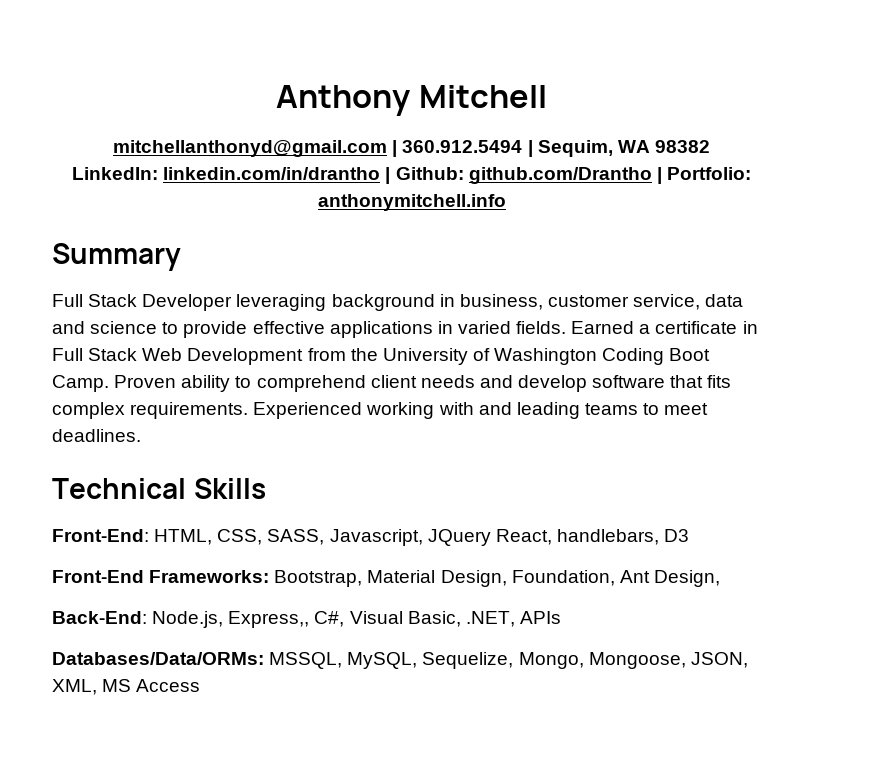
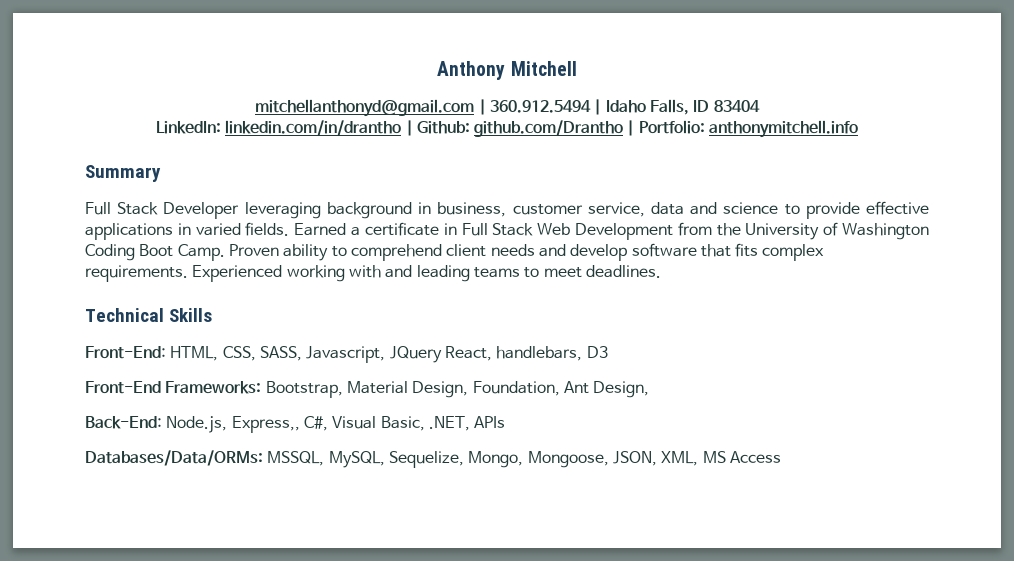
[537,140,710,157] Sequim, WA 98382 -> [605,99,760,115] Idaho Falls, ID 83404

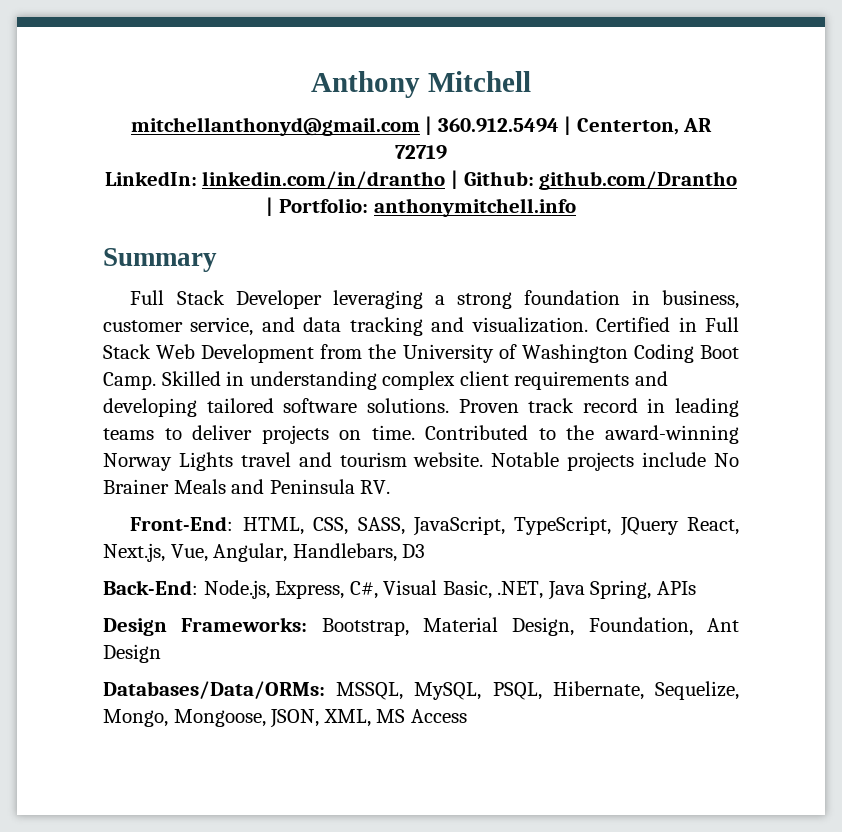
[605,99,760,115] Idaho Falls, ID 83404 -> [576,118,713,135] [395,145,447,160] Centerton, AR 72719
[326,202,412,219] background -> [434,290,620,309] a strong foundation
[650,201,929,219] [85,222,439,240] data and science to provide effective applications in varied fields. Earned a certificate -> [261,317,671,336] and data tracking and visualization. Certified
[228,243,825,261] [85,265,661,282] [85,308,213,322] [85,346,608,363] [85,381,161,394] Proven ability to comprehend client needs and develop software that fits complex requirements. Experienced working with and leading teams to meet deadlines. // Technical Skills // Front-End: HTML, CSS, SASS, Javascript, JQuery React, handlebars, D3 // Front-End -> [161,371,668,390] [103,398,739,417] [103,425,739,444] [103,452,740,471] [103,479,391,494] [130,516,739,536] [103,543,426,562] [103,580,696,600] [103,618,167,636] Skilled in understanding complex client requirements and developing tailored software solutions. Proven track record in leading teams to deliver projects on time. Contributed to the award-winning Norway Lights travel and tourism website. Notable projects include No Brainer Meals and Peninsula RV. // Front-End: HTML, CSS, SASS, JavaScript, TypeScript, JQuery React, Next.js, Vue, Angular, Handlebars, D3 // Back-End: Node.js, Express, C#, Visual Basic, .NET, Java Spring, APIs // Design
[593,381,650,398] [85,416,506,433] Design, // Back-End: Node.js, Express,, C#, Visual Basic, .NET, APIs -> [103,644,161,663] Design
(385, 459) none -> [492,681,644,700] PSQL, Hibernate,

